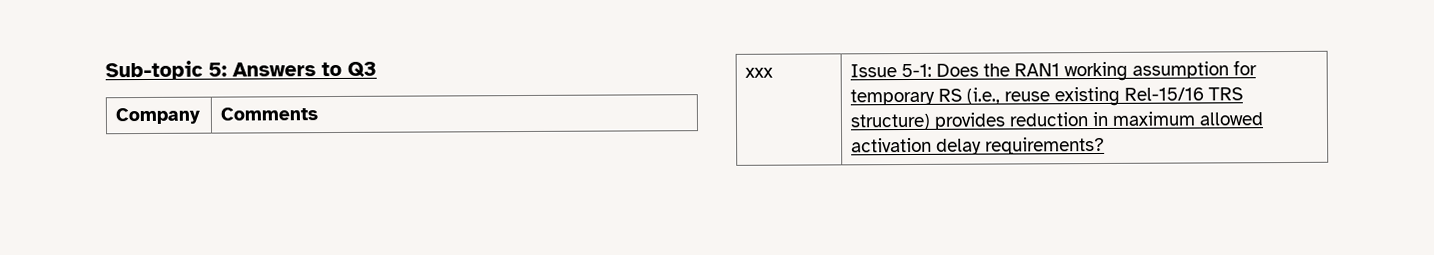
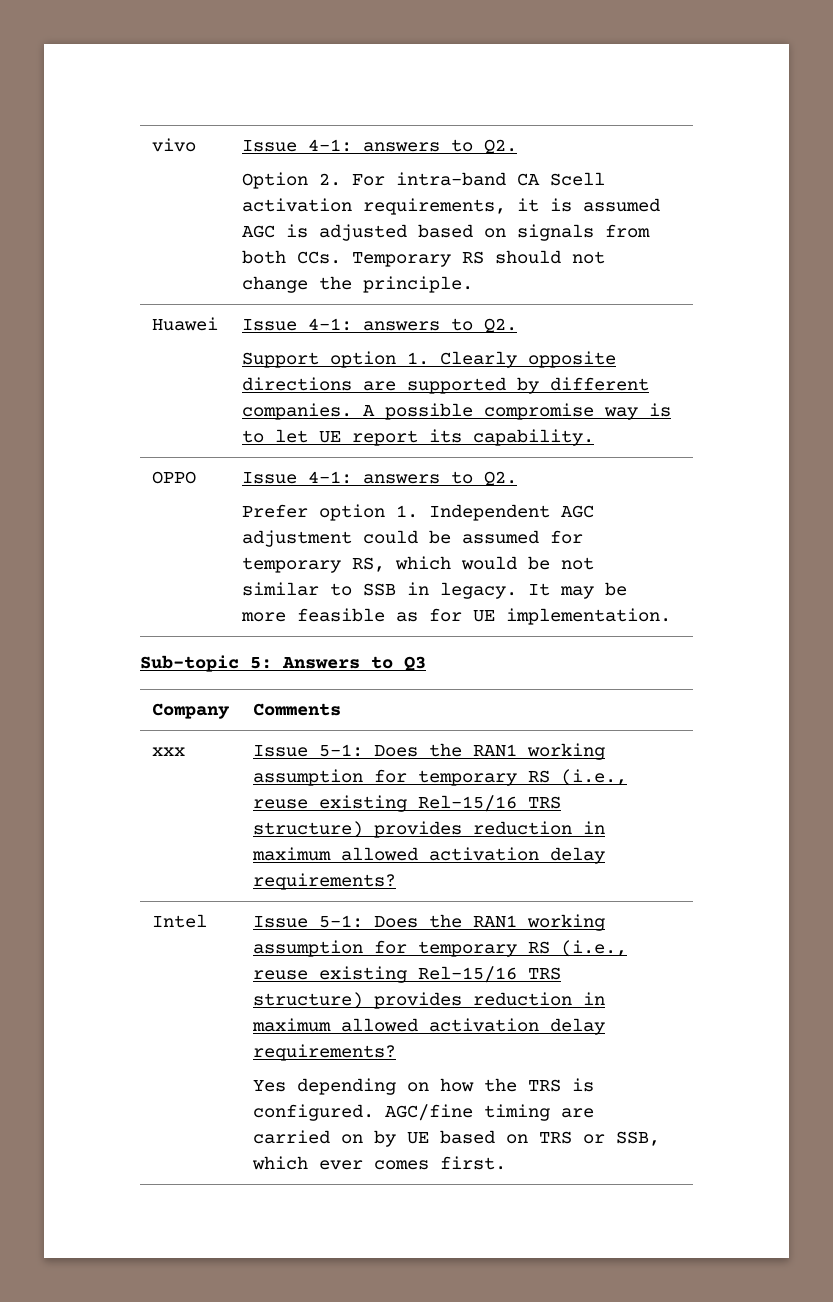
(105, 70) none -> [151,138,196,152] [241,139,517,154] [241,172,605,189] [241,198,660,215] [241,224,650,241] [241,250,605,267] [241,276,473,293] [151,317,218,331] [241,318,517,333] [241,351,616,368] [241,377,649,394] [241,403,671,420] [241,429,594,446] [151,471,196,484] [241,471,517,486] [241,504,594,521] [241,530,583,547] [241,556,594,573] [241,582,627,599] [240,608,671,625] vivo | Issue 4-1: answers to Q2. // Option 2. For intra-band CA Scell activation requirements, it is assumed AGC is adjusted based on signals from both CCs. Temporary RS should not change the principle. // Huawei | Issue 4-1: answers to Q2. // Support option 1. Clearly opposite directions are supported by different companies. A possible compromise way is to let UE report its capability. // OPPO | Issue 4-1: answers to Q2. // Prefer option 1. Independent AGC adjustment could be assumed for temporary RS, which would be not similar to SSB in legacy. It may be more feasible as for UE implementation. //
(1106, 145) none -> [151,914,207,928] [252,914,605,931] [252,940,627,957] [252,966,561,983] [252,992,605,1009] [251,1018,605,1035] [252,1044,396,1061] [252,1078,594,1095] [252,1104,594,1121] [252,1130,660,1147] [251,1156,506,1170] // Intel | Issue 5-1: Does the RAN1 working assumption for temporary RS (i.e., reuse existing Rel-15/16 TRS structure) provides reduction in maximum allowed activation delay requirements? // Yes depending on how the TRS is configured. AGC/fine timing are carried on by UE based on TRS or SSB, which ever comes first.

